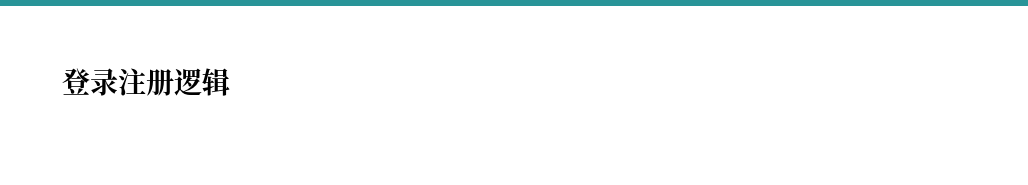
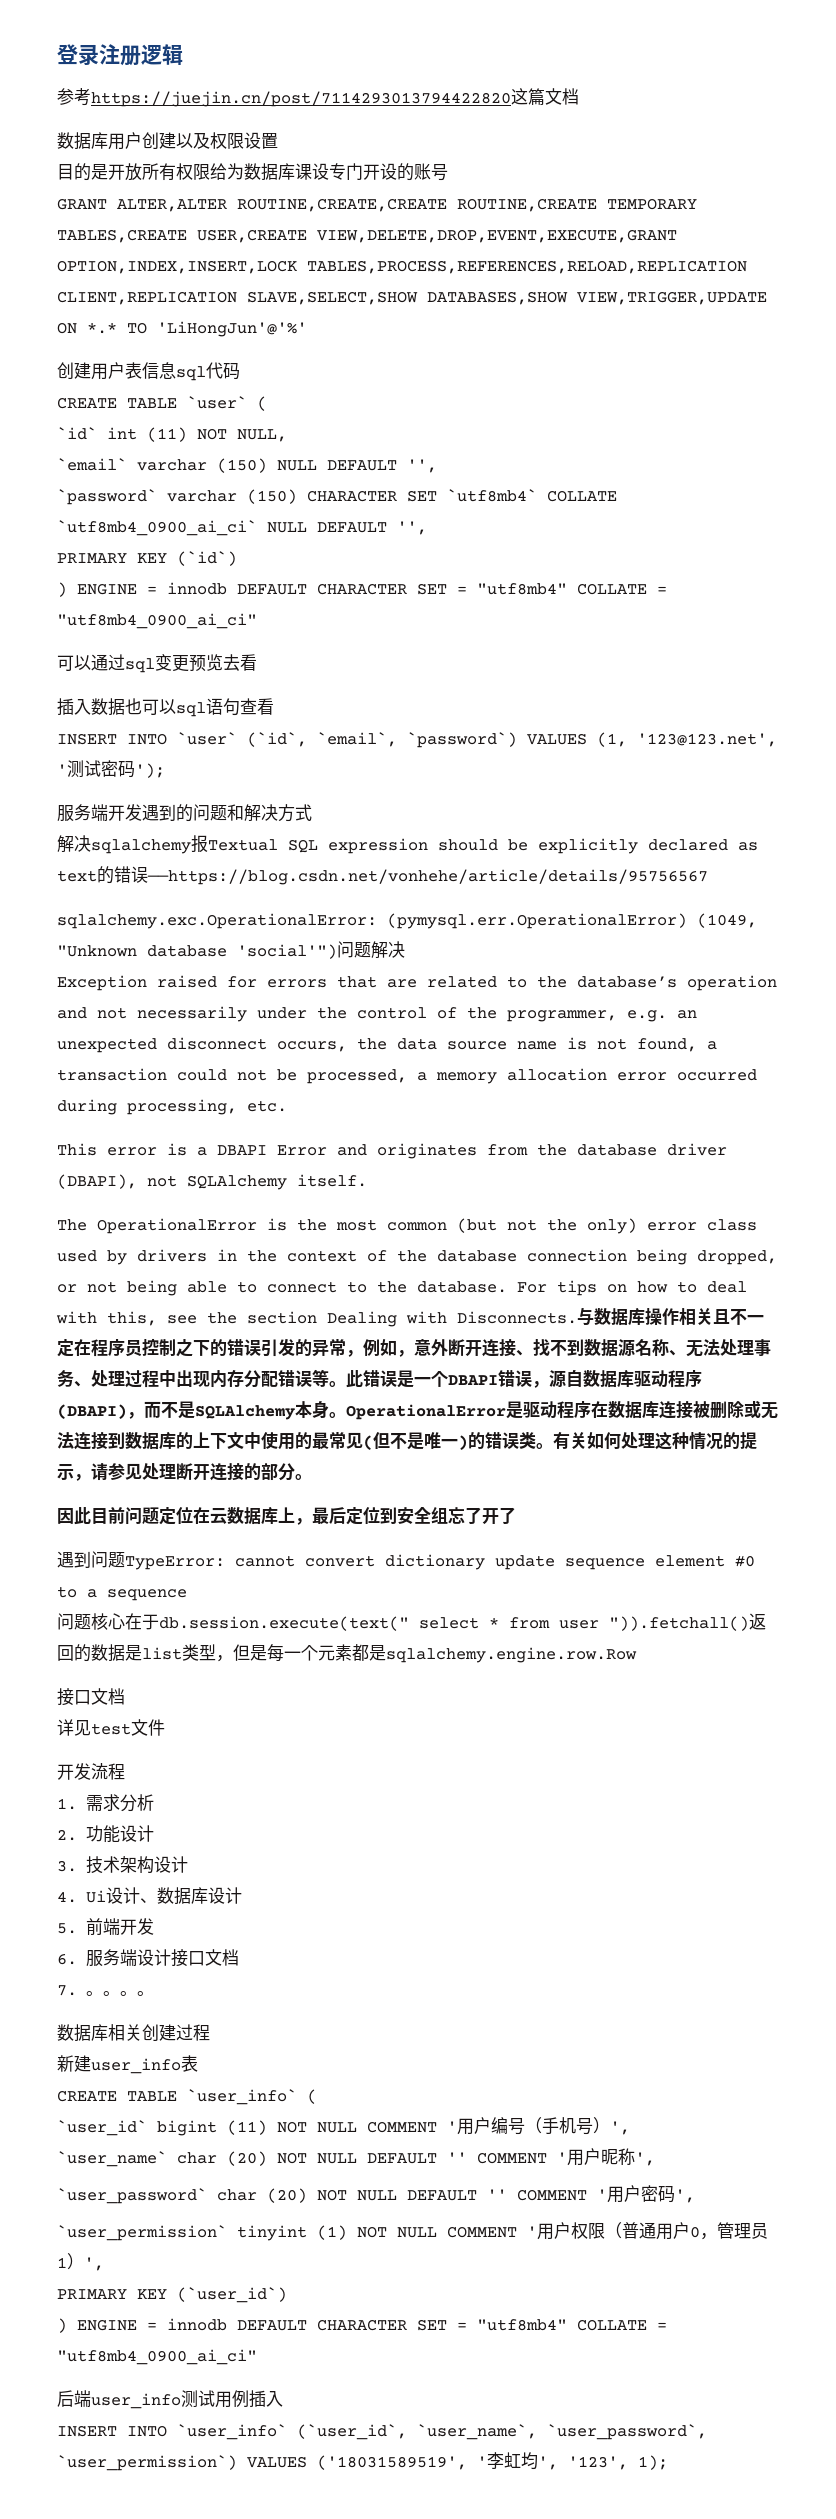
(230, 82) none -> [57,88,579,107] [57,132,278,150] [57,163,448,181] [57,198,697,212] [57,229,677,243] [57,260,747,274] [57,291,767,305] [57,321,307,337] [57,362,240,381] [57,396,267,411] [57,427,287,442] [57,458,437,473] [57,489,617,505] [57,520,427,536] [57,551,237,566] [57,582,667,597] [57,613,257,629] [57,654,257,673] [57,698,274,717] [57,732,777,748] [57,760,165,778] [57,804,312,822] [57,835,758,854] [57,866,708,885] [57,913,757,929] [57,941,405,959] [57,975,777,991] [57,1006,697,1022] [57,1037,717,1053] [57,1068,757,1084] [57,1099,287,1115] [57,1143,727,1159] [57,1174,367,1190] [57,1218,757,1234] [57,1249,777,1265] [57,1280,747,1296] [56,1307,764,1327] [57,1338,771,1357] [57,1369,702,1388] [57,1400,778,1420] [57,1431,757,1450] [57,1463,312,1481] [57,1507,516,1525] [57,1551,755,1570] [57,1586,187,1601] [57,1613,766,1631] [57,1644,637,1663] [57,1688,125,1706] [57,1719,165,1736] [57,1763,125,1780] [57,1794,154,1812] [57,1825,154,1843] [57,1856,188,1874] [57,1887,242,1905] [57,1918,154,1936] [57,1949,239,1967] [57,1985,154,1996] [57,2024,210,2042] [57,2055,198,2074] [57,2089,317,2105] [57,2117,630,2136] [57,2148,655,2167] [57,2185,695,2204] [57,2222,768,2241] [57,2253,104,2271] [57,2287,287,2303] [57,2318,667,2333] [57,2349,257,2365] [57,2390,283,2409] [57,2424,707,2440] [57,2452,668,2471] // 参考https://juejin.cn/post/7114293013794422820这篇文档 // 数据库用户创建以及权限设置 // 目的是开放所有权限给为数据库课设专门开设的账号 // GRANT ALTER,ALTER ROUTINE,CREATE,CREATE ROUTINE,CREATE TEMPORARY TABLES,CREATE USER,CREATE VIEW,DELETE,DROP,EVENT,EXECUTE,GRANT OPTION,INDEX,INSERT,LOCK TABLES,PROCESS,REFERENCES,RELOAD,REPLICATION CLIENT,REPLICATION SLAVE,SELECT,SHOW DATABASES,SHOW VIEW,TRIGGER,UPDATE ON *.* TO 'LiHongJun'@'%' // 创建用户表信息sql代码 // CREATE TABLE `user` ( // `id` int (11) NOT NULL, // `email` varchar (150) NULL DEFAULT '', // `password` varchar (150) CHARACTER SET `utf8mb4` COLLATE `utf8mb4_0900_ai_ci` NULL DEFAULT '', // PRIMARY KEY (`id`) // ) ENGINE = innodb DEFAULT CHARACTER SET = "utf8mb4" COLLATE = "utf8mb4_0900_ai_ci" // 可以通过sql变更预览去看 // 插入数据也可以sql语句查看 // INSERT INTO `user` (`id`, `email`, `password`) VALUES (1, '123@123.net', '测试密码'); // 服务端开发遇到的问题和解决方式 // 解决sqlalchemy报Textual SQL expression should be explicitly declared as text的错误——https://blog.csdn.net/vonhehe/article/details/95756567 // sqlalchemy.exc.OperationalError: (pymysql.err.OperationalError) (1049, "Unknown database 'social'")问题解决 // Exception raised for errors that are related to the database’s operation and not necessarily under the control of the programmer, e.g. an unexpected disconnect occurs, the data source name is not found, a transaction could not be processed, a memory allocation error occurred during processing, etc. // This error is a DBAPI Error and originates from the database driver (DBAPI), not SQLAlchemy itself. // The OperationalError is the most common (but not the only) error class used by drivers in the context of the database connection being dropped, or not being able to connect to the database. For tips on how to deal with this, see the section Dealing with Disconnects.与数据库操作相关且不一定在程序员控制之下的错误引发的异常，例如，意外断开连接、找不到数据源名称、无法处理事务、处理过程中出现内存分配错误等。此错误是一个DBAPI错误，源自数据库驱动程序(DBAPI)，而不是SQLAlchemy本身。OperationalError是驱动程序在数据库连接被删除或无法连接到数据库的上下文中使用的最常见(但不是唯一)的错误类。有关如何处理这种情况的提示，请参见处理断开连接的部分。 // 因此目前问题定位在云数据库上，最后定位到安全组忘了开了 // 遇到问题TypeError: cannot convert dictionary update sequence element #0 to a sequence // 问题核心在于db.session.execute(text(" select * from user ")).fetchall()返回的数据是list类型，但是每一个元素都是sqlalchemy.engine.row.Row // 接口文档 // 详见test文件 // 开发流程 // 1.需求分析 // 2.功能设计 // 3.技术架构设计 // 4. Ui设计、数据库设计 // 5.前端开发 // 6.服务端设计接口文档 // 7.。。。。 // 数据库相关创建过程 // 新建user_info表 // CREATE TABLE `user_info` ( // `user_id` bigint (11) NOT NULL COMMENT '用户编号（手机号）', // `user_name` char (20) NOT NULL DEFAULT '' COMMENT '用户昵称', // `user_password` char (20) NOT NULL DEFAULT '' COMMENT '用户密码', // `user_permission` tinyint (1) NOT NULL COMMENT '用户权限（普通用户0，管理员1）', // PRIMARY KEY (`user_id`) // ) ENGINE = innodb DEFAULT CHARACTER SET = "utf8mb4" COLLATE = "utf8mb4_0900_ai_ci" // 后端user_info测试用例插入 // INSERT INTO `user_info` (`user_id`, `user_name`, `user_password`, `user_permission`) VALUES ('18031589519', '李虹均', '123', 1);

